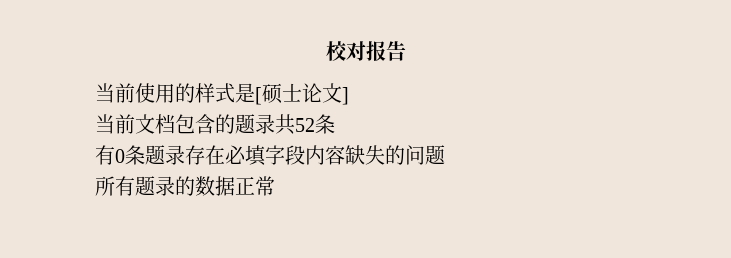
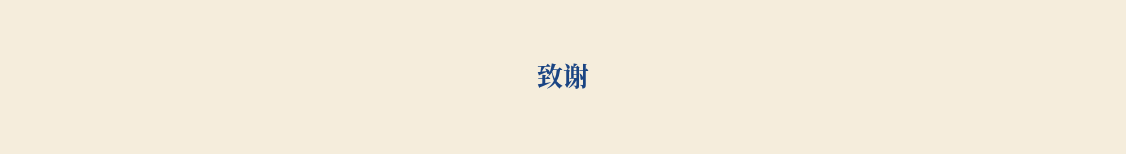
[325,41,406,61] [95,83,349,105] [95,114,335,135] [95,145,445,166] [95,176,275,196] 校对报告 // 当前使用的样式是[硕士论文] // 当前文档包含的题录共52条 // 有0条题录存在必填字段内容缺失的问题 // 所有题录的数据正常 -> [537,63,589,89] 致谢

